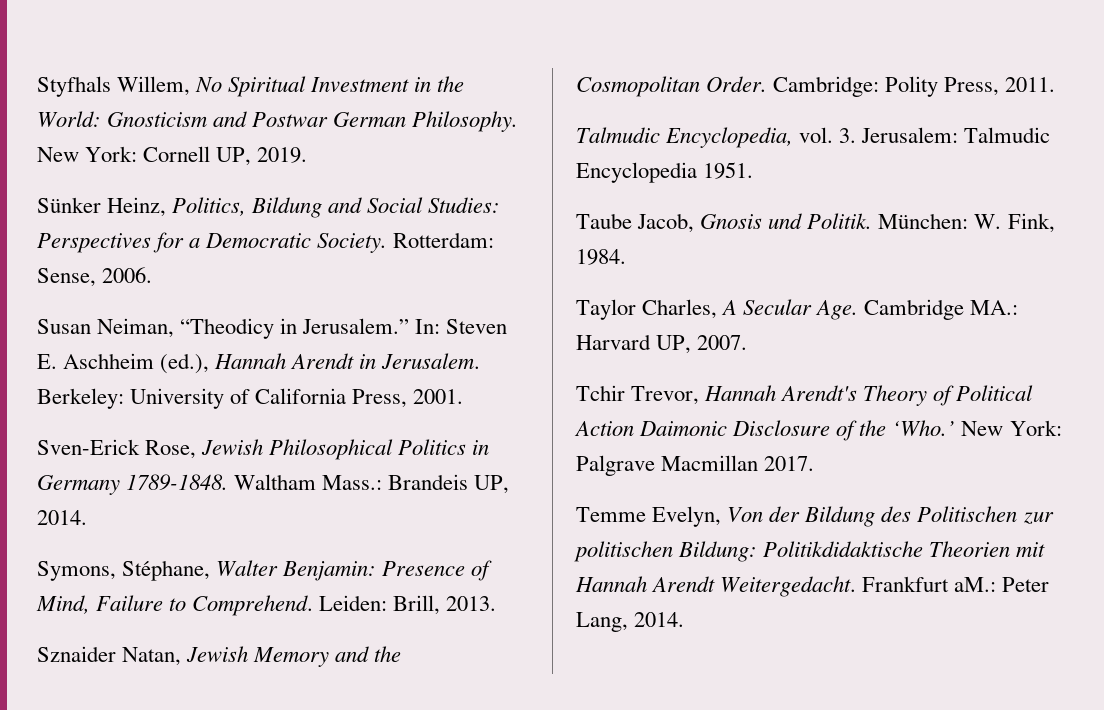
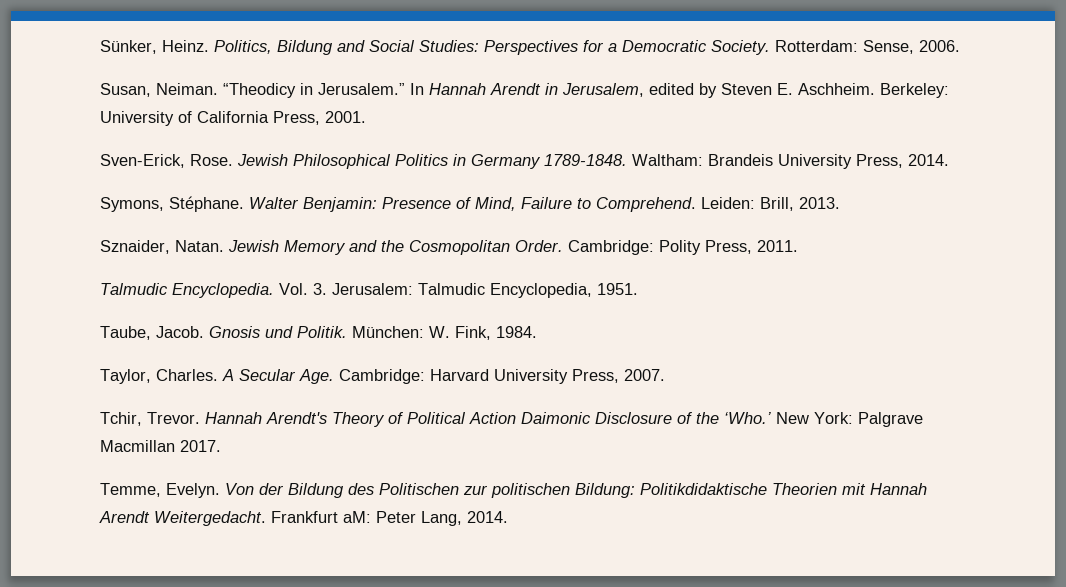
[37,76,465,97] [37,111,519,132] [37,146,308,166] [37,197,167,217] Styfhals Willem, No Spiritual Investment in the World: Gnosticism and Postwar German Philosophy. New York: Cornell UP, 2019. // Sünker Heinz, -> [100,40,209,54] Sünker, Heinz.
[37,318,175,338] Susan Neiman, -> [100,83,218,97] Susan, Neiman.
[415,319,508,334] [37,353,481,374] In: Steven E. Aschheim (ed.), Hannah Arendt in Jerusalem. -> [410,83,875,98] In Hannah Arendt in Jerusalem, edited by Steven E. Aschheim.
[37,439,197,459] Sven-Erick Rose, -> [100,154,233,168] Sven-Erick, Rose.
[234,474,510,494] Waltham Mass.: Brandeis UP, -> [632,154,903,169] Waltham: Brandeis University Press,
[122,560,211,581] Stéphane, -> [169,196,244,212] Stéphane.
[37,646,182,666] Sznaider Natan, -> [100,240,224,254] Sznaider, Natan.
[665,127,834,148] Encyclopedia, vol. -> [172,283,308,298] Encyclopedia. Vol.
[576,162,697,183] Encyclopedia -> [490,283,592,298] Encyclopedia,
[576,213,695,233] Taube Jacob, -> [100,326,204,340] Taube, Jacob.
[576,299,718,320] Taylor Charles, -> [100,369,218,384] Taylor, Charles.
[864,299,1019,320] [576,334,692,354] Cambridge MA.: Harvard UP, -> [339,369,619,384] Cambridge: Harvard University Press,
[576,385,700,405] Tchir Trevor, -> [100,412,200,426] Tchir, Trevor.
[576,506,722,527] Temme Evelyn, -> [100,483,220,498] Temme, Evelyn.
[954,577,997,592] aM.: -> [343,511,371,523] aM:

